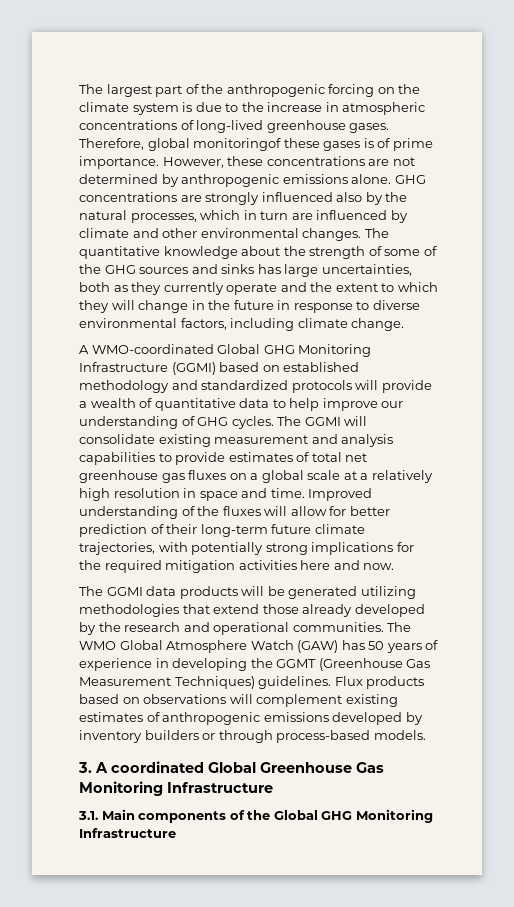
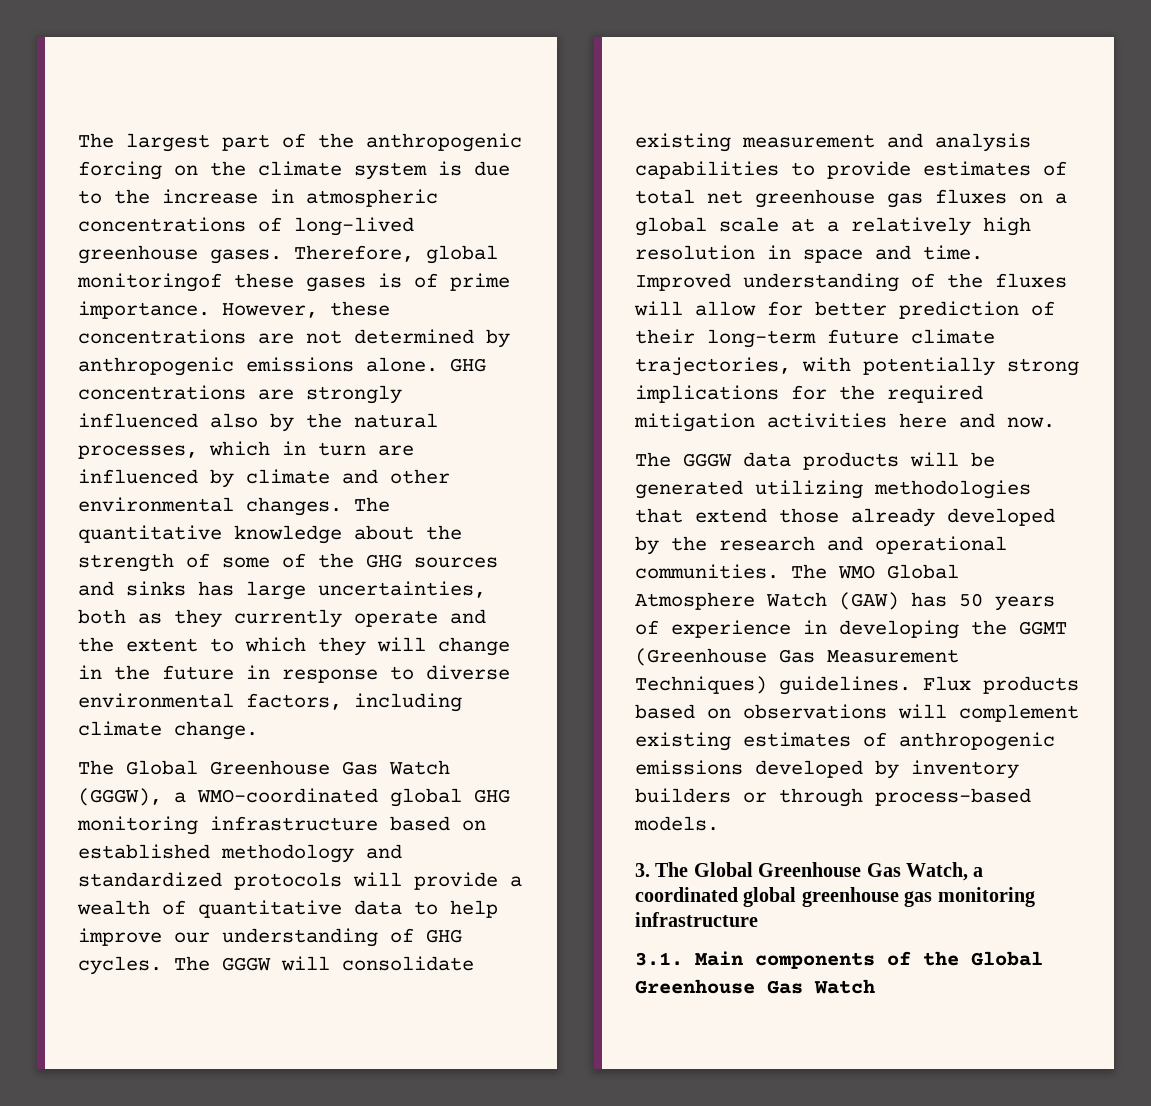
[79,344,372,357] [79,362,216,375] A WMO-coordinated Global GHG Monitoring Infrastructure (GGMI) -> [78,760,450,775] [78,788,510,807] [77,816,378,835] The Global Greenhouse Gas Watch (GGGW), a WMO-coordinated global GHG monitoring infrastructure
[304,417,341,426] GGMI -> [222,957,271,971] GGGW
[106,587,143,596] GGMI -> [683,453,732,467] GGGW
[95,761,384,773] [79,781,273,796] A coordinated Global Greenhouse Gas Monitoring Infrastructure -> [655,862,984,881] [635,887,1035,907] [635,912,758,927] The Global Greenhouse Gas Watch, a coordinated global greenhouse gas monitoring infrastructure
[321,809,433,823] [79,828,176,838] GHG Monitoring Infrastructure -> [635,979,875,994] Greenhouse Gas Watch

